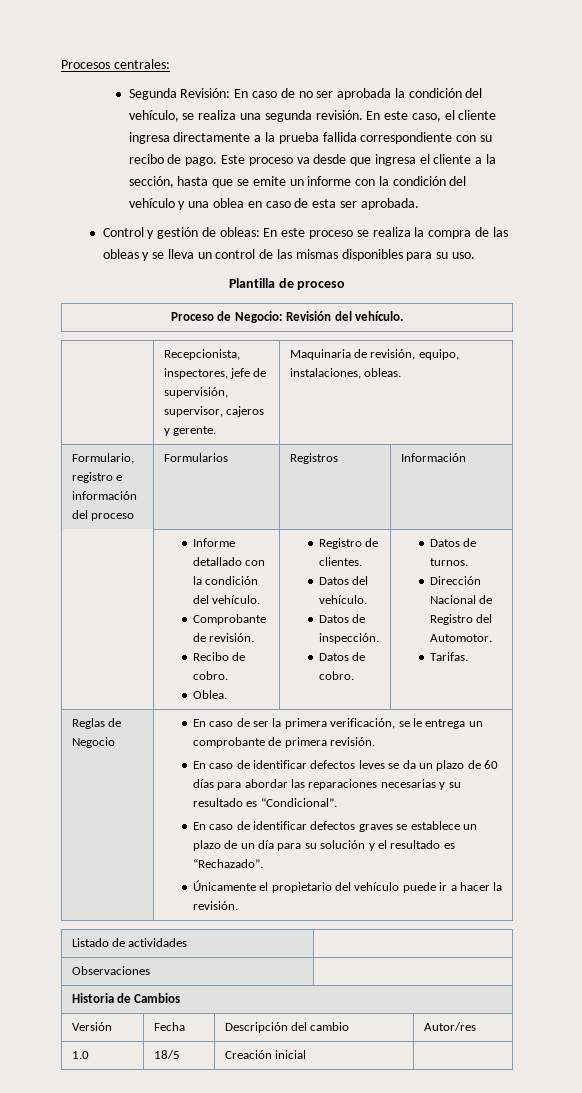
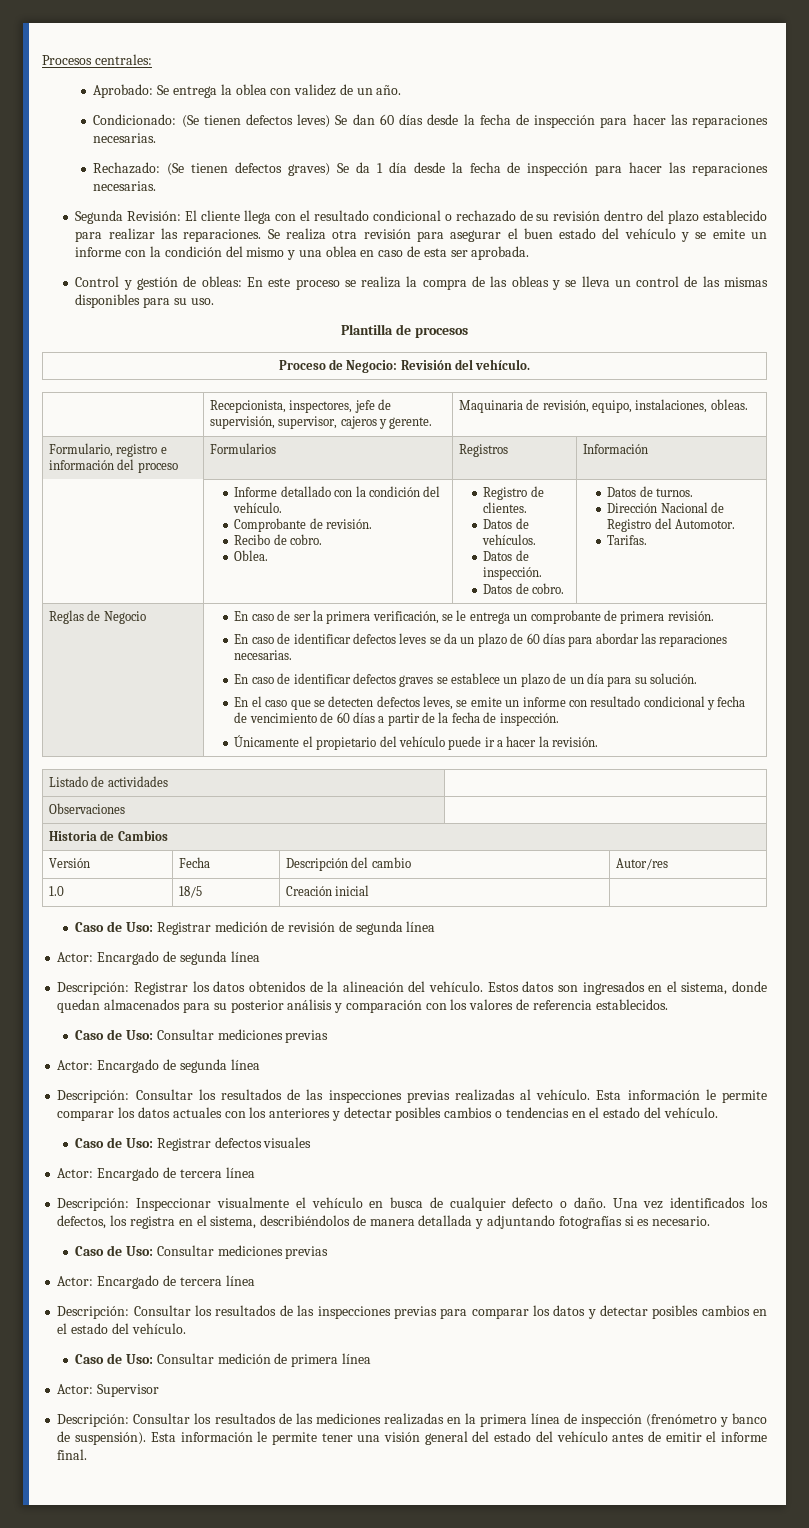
[128,88,483,100] [128,110,497,122] [128,132,492,144] [128,154,496,166] [128,176,234,188] Segunda Revisión: En caso de no ser aprobada la condición del vehículo, se realiza una segunda revisión. En este caso, el cliente ingresa directamente a la prueba fallida correspondiente con su recibo de pago. Este proceso va desde que ingresa el cliente a la sección, hasta que -> [93,84,402,98] [93,114,768,128] [93,133,157,143] [93,162,768,176] [93,181,157,191] [75,210,768,224] [75,228,690,242] Aprobado: Se entrega la oblea con validez de un año. // Condicionado: (Se tienen defectos leves) Se dan 60 días desde la fecha de inspección para hacer las reparaciones necesarias. // Rechazado: (Se tienen defectos graves) Se da 1 día desde la fecha de inspección para hacer las reparaciones necesarias. // Segunda Revisión: El cliente llega con el resultado condicional o rechazado de su revisión dentro del plazo establecido para realizar las reparaciones. Se realiza otra revisión para asegurar el buen estado del vehículo y
[128,198,175,208] vehículo -> [246,247,285,257] mismo
[297,281,346,290] proceso -> [414,327,468,338] procesos
[352,576,369,585] [318,595,367,604] del vehículo. -> [515,518,529,529] [482,534,537,545] de vehículos.
[380,779,461,790] [192,798,337,807] necesarias y su resultado es “Condicional”. -> [234,650,293,660] necesarias.
[320,840,455,851] [192,859,263,868] solución y el resultado es “Rechazado”. -> [650,673,698,684] [234,696,746,710] [234,712,559,726] solución. // En el caso que se detecten defectos leves, se emite un informe con resultado condicional y fecha de vencimiento de 60 días a partir de la fecha de inspección.
(306, 1054) none -> [75,921,436,935] [57,951,260,965] [57,981,767,995] [57,999,668,1013] [75,1029,329,1043] [57,1059,260,1073] [57,1089,767,1103] [57,1107,718,1121] [75,1137,312,1151] [57,1167,255,1181] [57,1197,768,1211] [57,1215,711,1229] [75,1245,329,1259] [57,1275,255,1289] [57,1305,768,1319] [57,1323,186,1334] [75,1353,371,1367] [57,1384,160,1397] [57,1413,768,1427] [57,1431,768,1445] [57,1449,88,1460] // Caso de Uso: Registrar medición de revisión de segunda línea // Actor: Encargado de segunda línea // Descripción: Registrar los datos obtenidos de la alineación del vehículo. Estos datos son ingresados en el sistema, donde quedan almacenados para su posterior análisis y comparación con los valores de referencia establecidos. // Caso de Uso: Consultar mediciones previas // Actor: Encargado de segunda línea // Descripción: Consultar los resultados de las inspecciones previas realizadas al vehículo. Esta información le permite comparar los datos actuales con los anteriores y detectar posibles cambios o tendencias en el estado del vehículo. // Caso de Uso: Registrar defectos visuales // Actor: Encargado de tercera línea // Descripción: Inspeccionar visualmente el vehículo en busca de cualquier defecto o daño. Una vez identificados los defectos, los registra en el sistema, describiéndolos de manera detallada y adjuntando fotografías si es necesario. // Caso de Uso: Consultar mediciones previas // Actor: Encargado de tercera línea // Descripción: Consultar los resultados de las inspecciones previas para comparar los datos y detectar posibles cambios en el estado del vehículo. // Caso de Uso: Consultar medición de primera línea // Actor: Supervisor // Descripción: Consultar los resultados de las mediciones realizadas en la primera línea de inspección (frenómetro y banco de suspensión). Esta información le permite tener una visión general del estado del vehículo antes de emitir el informe final.

